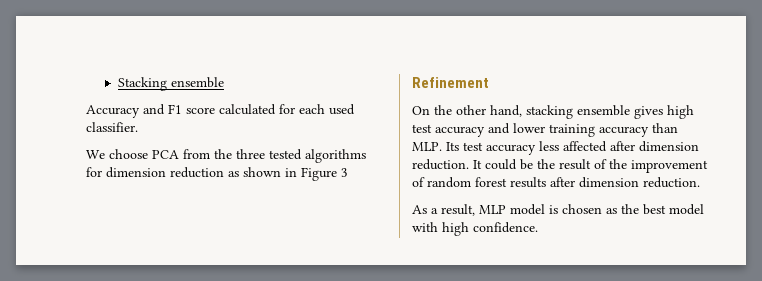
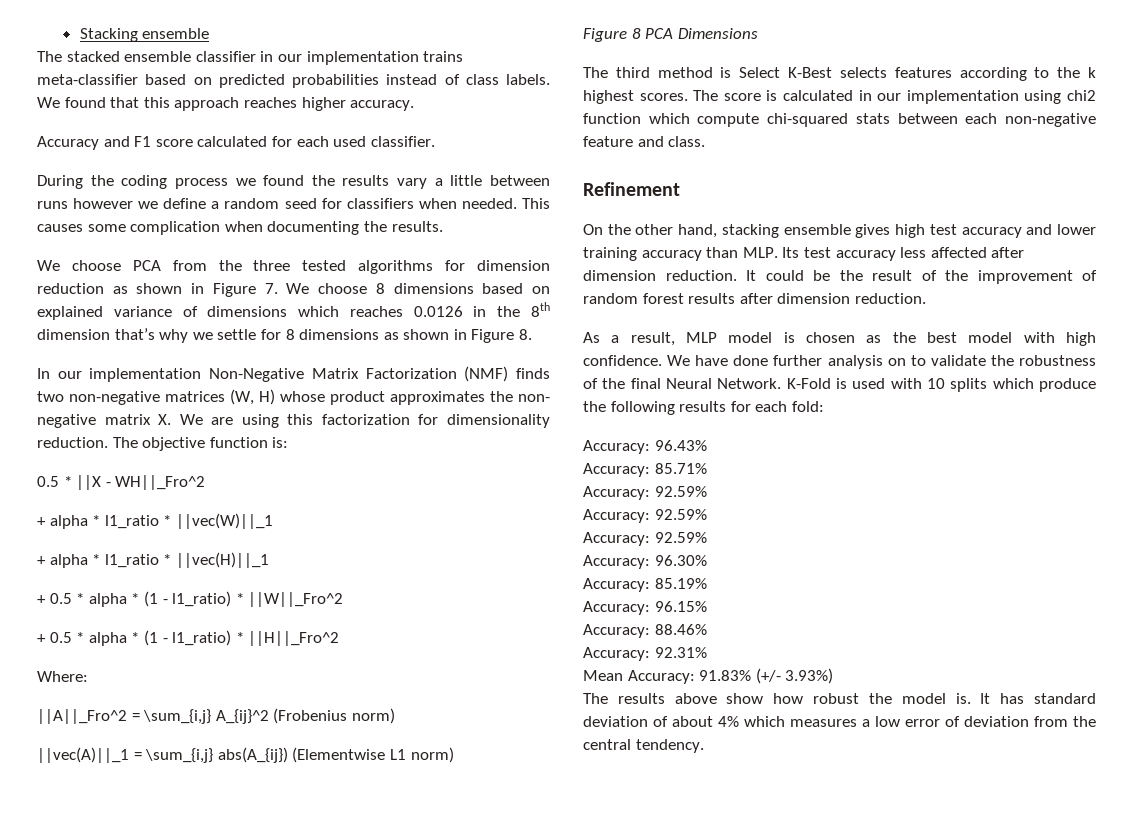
(224, 82) none -> [37,51,464,65] [37,74,550,88] [37,97,415,111] // The stacked ensemble classifier in our implementation trains meta-classifier based on predicted probabilities instead of class labels. We found that this approach reaches higher accuracy.
(138, 127) none -> [37,175,550,189] [37,198,550,209] [37,221,443,235] // During the coding process we found the results vary a little between runs however we define a random seed for classifiers when needed. This causes some complication when documenting the results.
[341,168,348,177] 3 -> [264,283,550,294] [37,302,550,320] [37,328,533,343] [37,366,550,382] [37,389,550,405] [37,414,550,428] [37,437,289,451] [37,475,206,490] [37,513,273,529] [37,552,269,568] [37,591,344,607] [37,630,340,646] [37,671,88,682] [37,708,395,724] [37,747,454,763] [583,28,758,42] [583,67,1096,81] [583,90,1096,104] [583,113,1096,127] [583,136,706,147] 7. We choose 8 dimensions based on explained variance of dimensions which reaches 0.0126 in the 8th dimension that’s why we settle for 8 dimensions as shown in Figure 8. // In our implementation Non-Negative Matrix Factorization (NMF) finds two non-negative matrices (W, H) whose product approximates the non- negative matrix X. We are using this factorization for dimensionality reduction. The objective function is: // 0.5 * ||X - WH||_Fro^2 // + alpha * l1_ratio * ||vec(W)||_1 // + alpha * l1_ratio * ||vec(H)||_1 // + 0.5 * alpha * (1 - l1_ratio) * ||W||_Fro^2 // + 0.5 * alpha * (1 - l1_ratio) * ||H||_Fro^2 // Where: // ||A||_Fro^2 = \sum_{i,j} A_{ij}^2 (Frobenius norm) // ||vec(A)||_1 = \sum_{i,j} abs(A_{ij}) (Elementwise L1 norm) // Figure 8 PCA Dimensions // The third method is Select K-Best selects features according to the k highest scores. The score is calculated in our implementation using chi2 function which compute chi-squared stats between each non-negative feature and class.
(538, 227) none -> [667,355,1096,369] [583,378,1096,392] [583,401,824,415] [583,440,707,454] [583,463,707,477] [583,486,707,500] [583,509,707,523] [583,532,707,546] [583,555,707,569] [583,578,707,592] [583,601,707,615] [583,624,707,638] [583,647,707,661] [583,668,834,684] [583,693,1096,704] [583,716,1096,727] [583,739,704,753] We have done further analysis on to validate the robustness of the final Neural Network. K-Fold is used with 10 splits which produce the following results for each fold: // Accuracy: 96.43% // Accuracy: 85.71% // Accuracy: 92.59% // Accuracy: 92.59% // Accuracy: 92.59% // Accuracy: 96.30% // Accuracy: 85.19% // Accuracy: 96.15% // Accuracy: 88.46% // Accuracy: 92.31% // Mean Accuracy: 91.83% (+/- 3.93%) // The results above show how robust the model is. It has standard deviation of about 4% which measures a low error of deviation from the central tendency.

